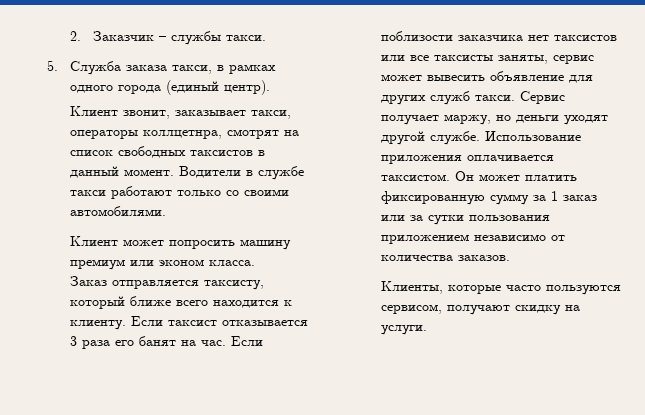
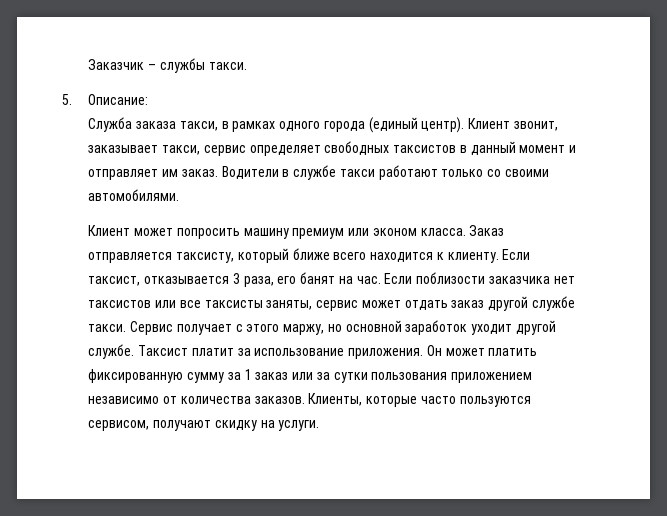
[69,31,81,41] 2. -> (88, 64) none
(58, 65) none -> [88,94,149,105] Описание: //
(270, 87) // -> (465, 125) none
[69,129,299,139] [69,146,265,158] [69,166,174,178] операторы коллцетнра, смотрят на список свободных таксистов в данный момент. -> [203,141,577,156] [88,169,218,180] сервис определяет свободных таксистов в данный момент и отправляет им заказ.
(255, 263) // -> (466, 232) none
[167,320,217,326] таксист -> [88,276,141,286] таксист,
[81,340,110,349] раза -> [243,276,274,287] раза,
[426,71,593,83] [380,91,565,105] [380,114,608,125] [380,131,581,145] [380,155,554,164] [380,174,450,181] вывесить объявление для других служб такси. Сервис получает маржу, но деньги уходят другой службе. Использование приложения оплачивается таксистом. -> [404,296,576,311] [88,320,557,335] [88,344,424,359] отдать заказ другой службе такси. Сервис получает с этого маржу, но основной заработок уходит другой службе. Таксист платит за использование приложения.
(510, 258) // -> (305, 400) none

